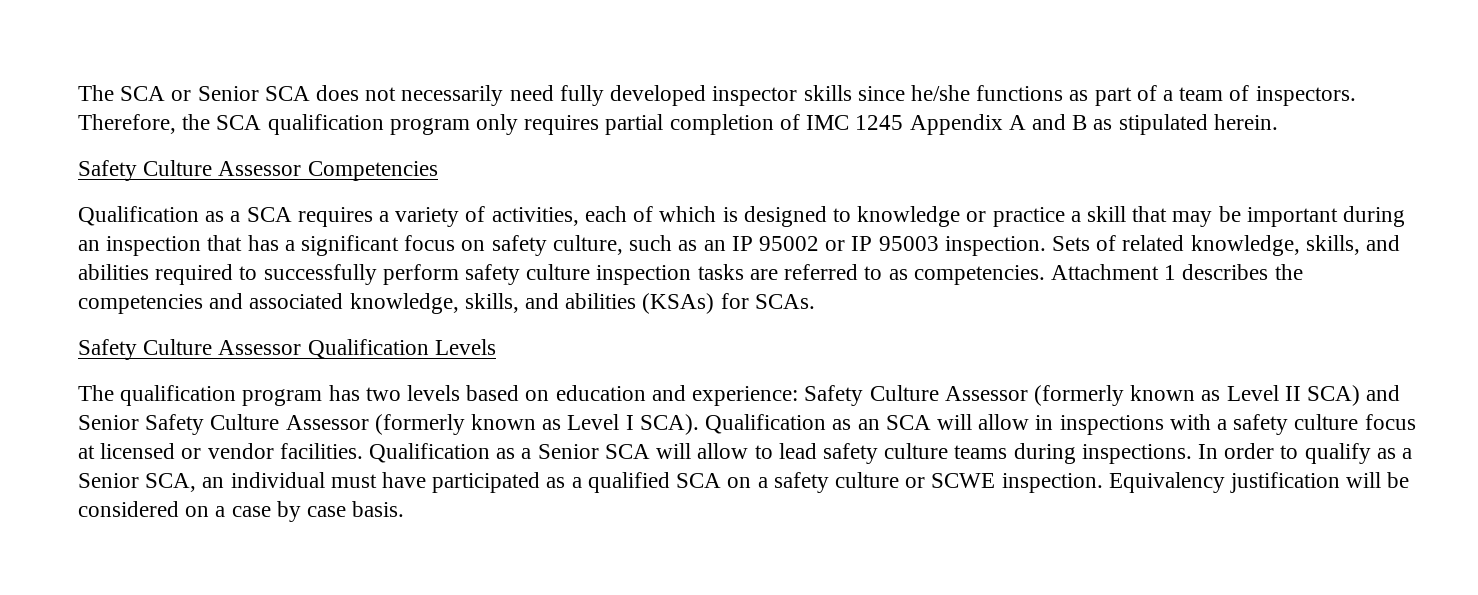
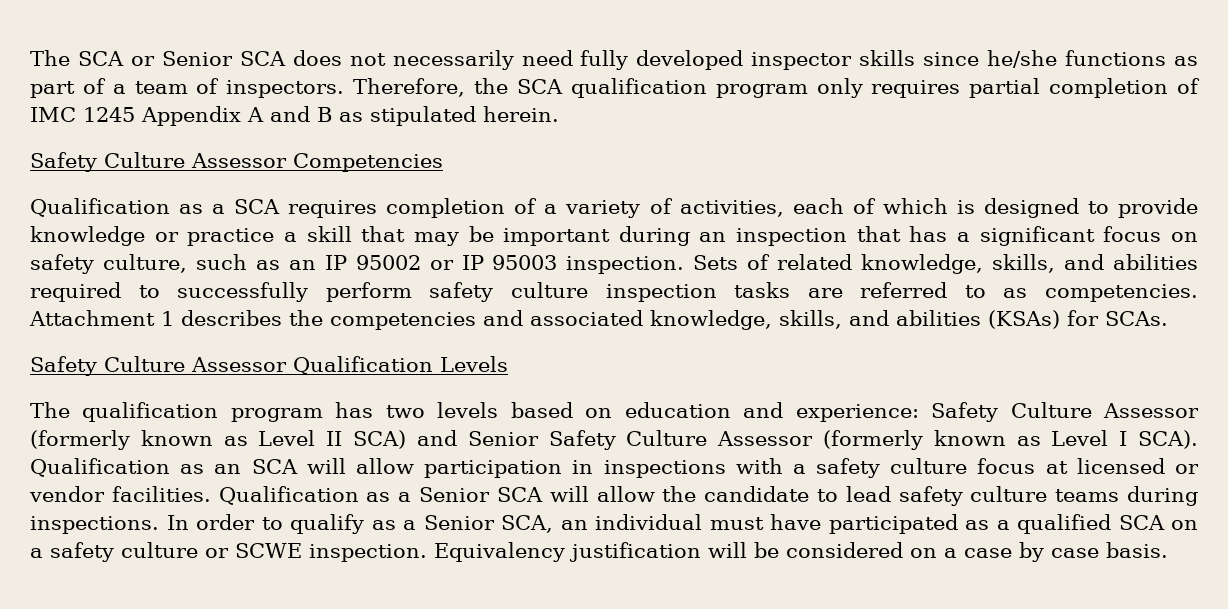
(373, 217) none -> [386,198,538,218] completion of
(851, 215) none -> [1117,198,1198,218] provide
(1030, 422) none -> [424,460,563,478] participation
(749, 451) none -> [662,486,810,502] the candidate

